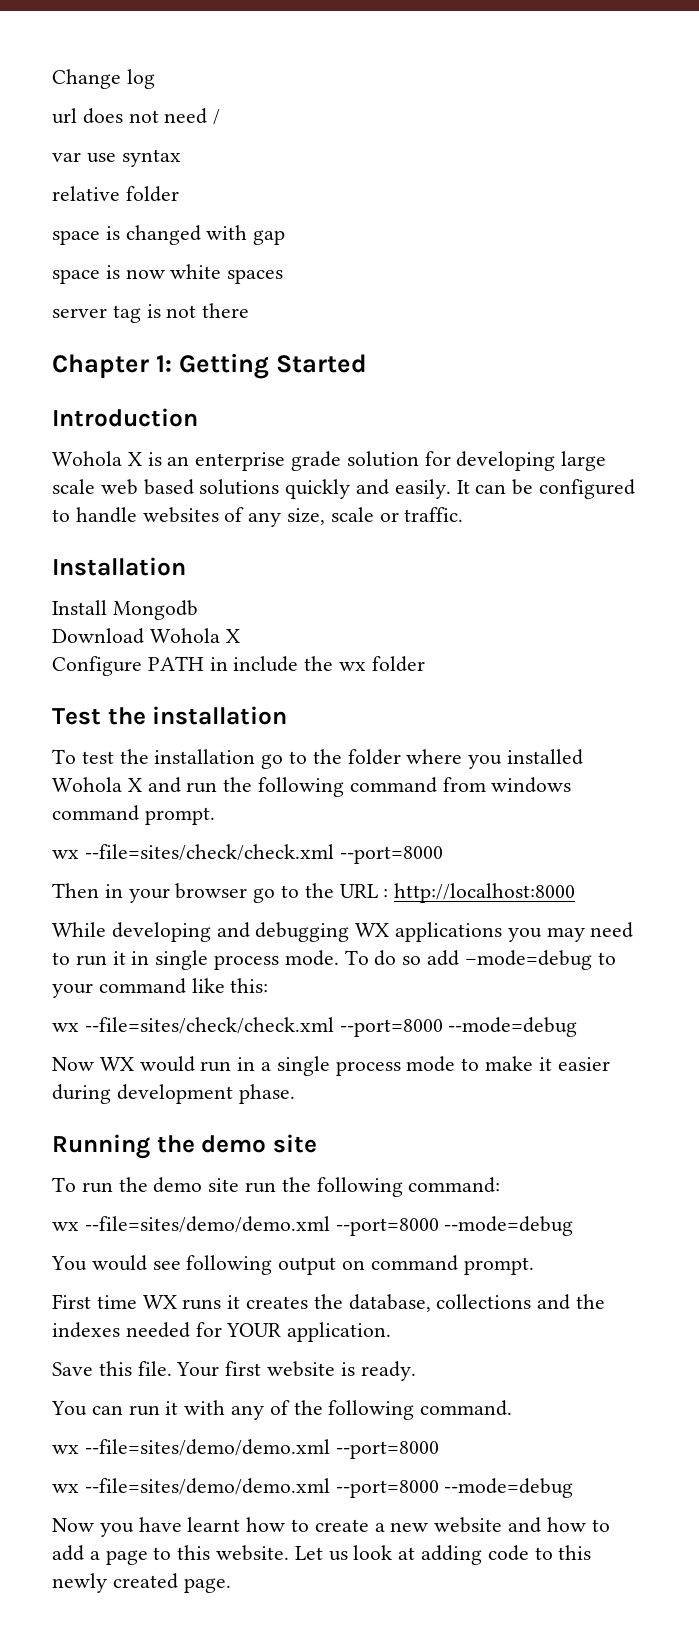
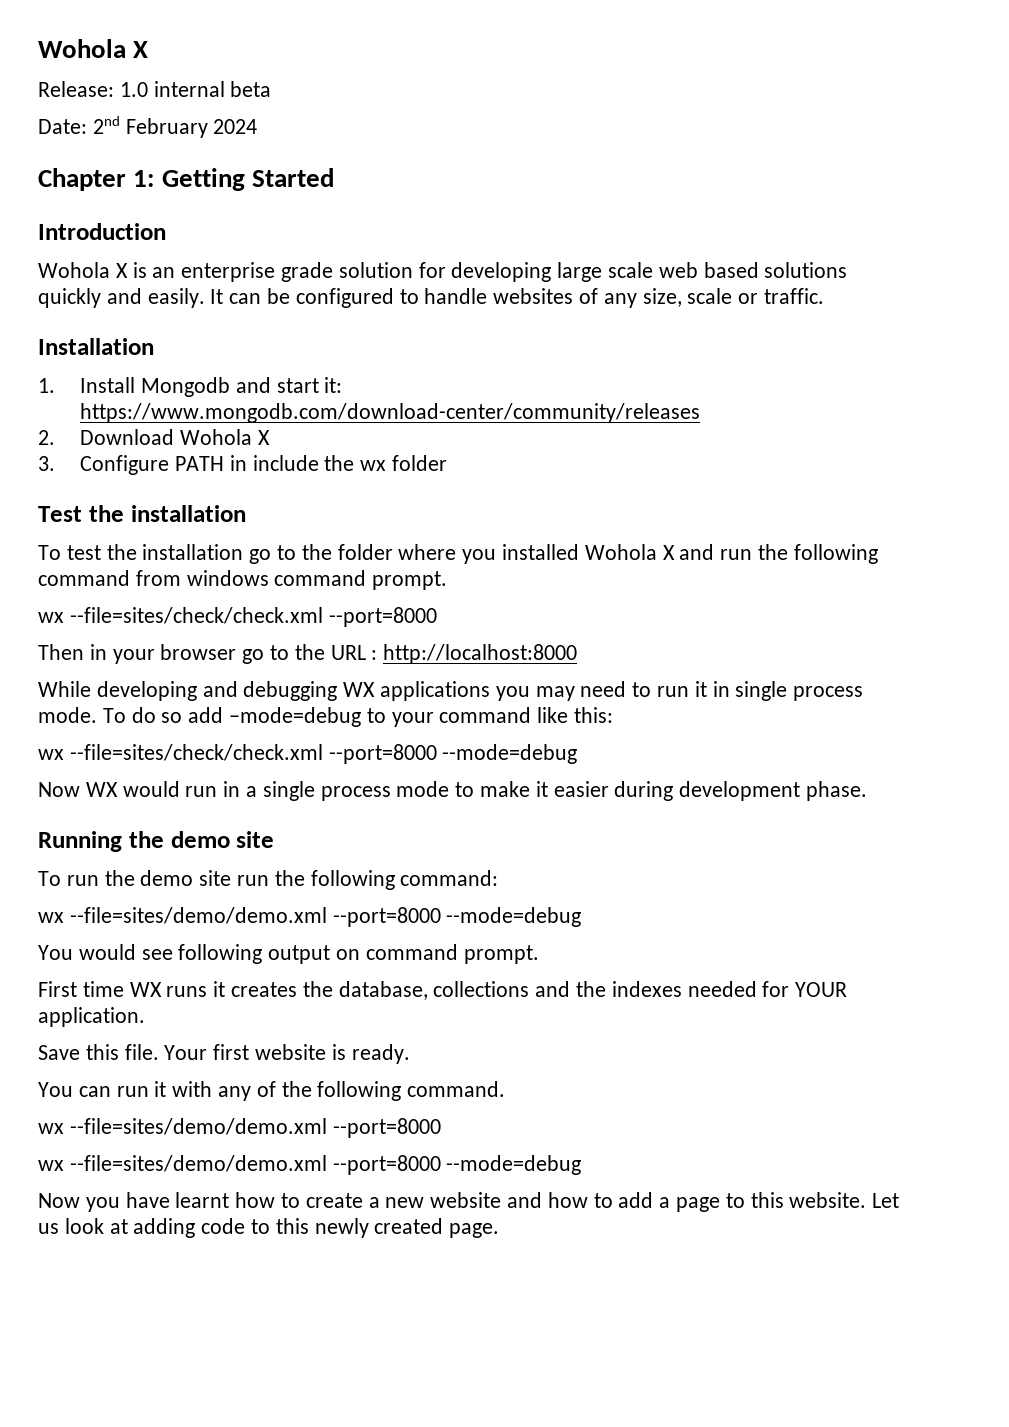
[52,69,155,89] [52,108,221,125] [52,149,181,167] [52,186,179,202] [52,225,286,245] [52,264,284,284] [52,303,250,323] Change log // url does not need / // var use syntax // relative folder // space is changed with gap // space is now white spaces // server tag is not there -> [38,39,149,58] [38,81,272,97] [38,116,258,138] Wohola X // Release: 1.0 internal beta // Date: 2nd February 2024
(186, 566) none -> [38,378,55,393] 1.
(198, 610) // -> [235,377,343,393] [80,403,701,423] [38,430,55,445] and start it: https://www.mongodb.com/download-center/community/releases // 2.
(240, 636) none -> [38,456,55,471] 3.

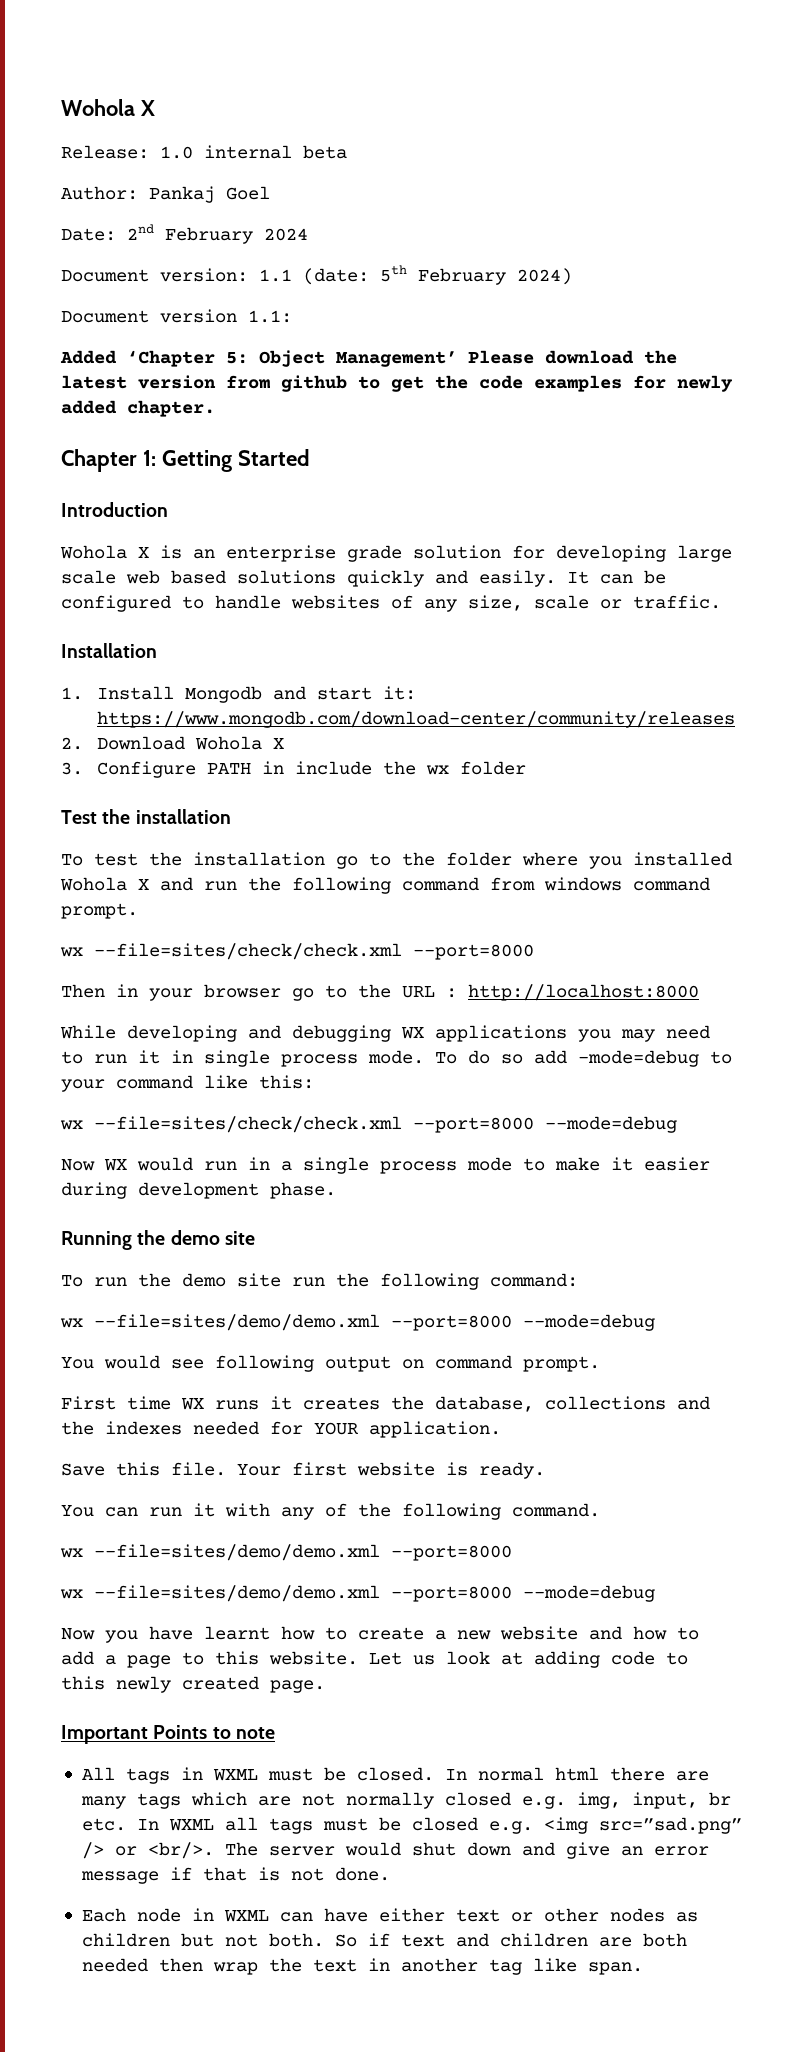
(272, 89) none -> [61,186,270,203] // Author: Pankaj Goel
(258, 126) none -> [61,265,572,285] [61,309,292,323] [60,350,677,367] [61,375,733,392] [61,400,215,417] // Document version: 1.1 (date: 5th February 2024) // Document version 1.1: // Added ‘Chapter 5: Object Management’ Please download the latest version from github to get the code examples for newly added chapter.
(500, 1230) none -> [61,1725,275,1744] [81,1767,709,1784] [80,1792,731,1809] [81,1817,742,1834] [81,1842,709,1859] [80,1867,390,1884] [81,1908,698,1922] [81,1933,687,1947] [81,1958,643,1975] // Important Points to note // All tags in WXML must be closed. In normal html there are many tags which are not normally closed e.g. img, input, br etc. In WXML all tags must be closed e.g. <img src=”sad.png” /> or <br/>. The server would shut down and give an error message if that is not done. // Each node in WXML can have either text or other nodes as children but not both. So if text and children are both needed then wrap the text in another tag like span.

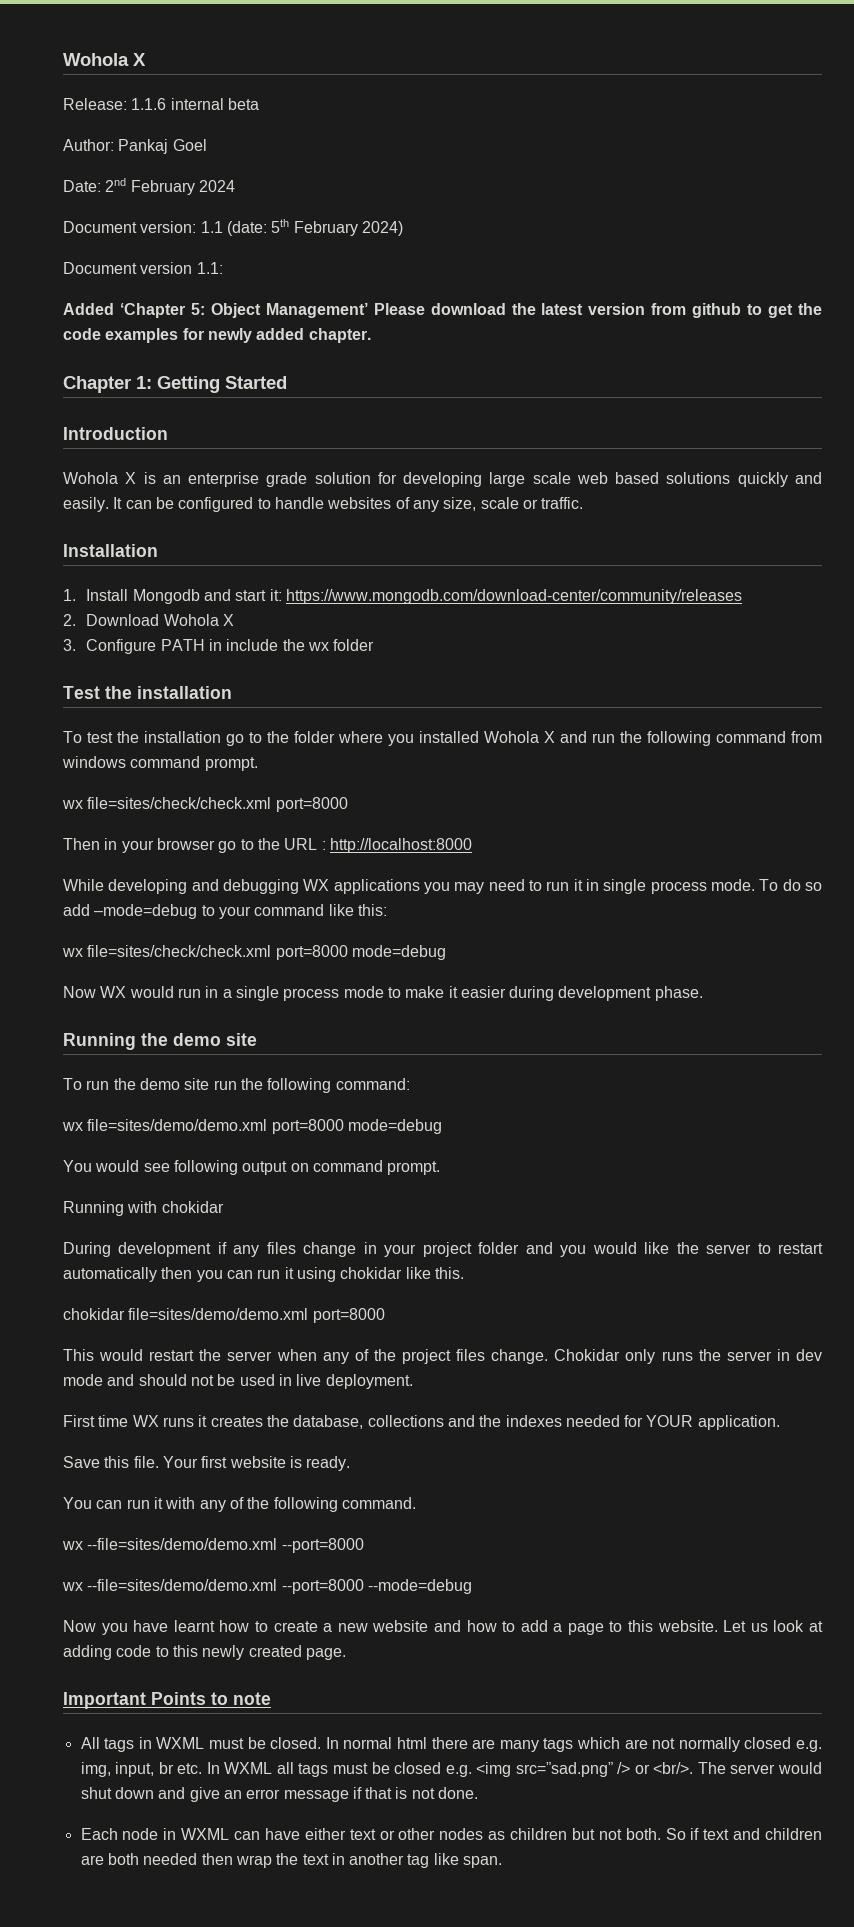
[160,146,193,159] 1.0 -> [131,98,167,110] 1.1.6
[94,943,534,960] --file=sites/check/check.xml --port=8000 -> [87,797,348,812] file=sites/check/check.xml port=8000
[94,1116,677,1133] --file=sites/check/check.xml --port=8000 --mode=debug -> [87,945,446,960] file=sites/check/check.xml port=8000 mode=debug
[94,1314,655,1331] --file=sites/demo/demo.xml --port=8000 --mode=debug -> [87,1119,442,1134] file=sites/demo/demo.xml port=8000 mode=debug
(600, 1364) none -> [63,1201,224,1216] [63,1242,823,1257] [63,1267,464,1282] [63,1308,385,1323] [63,1349,822,1364] [63,1374,413,1389] // Running with chokidar // During development if any files change in your project folder and you would like the server to restart automatically then you can run it using chokidar like this. // chokidar file=sites/demo/demo.xml port=8000 // This would restart the server when any of the project files change. Chokidar only runs the server in dev mode and should not be used in live deployment.

